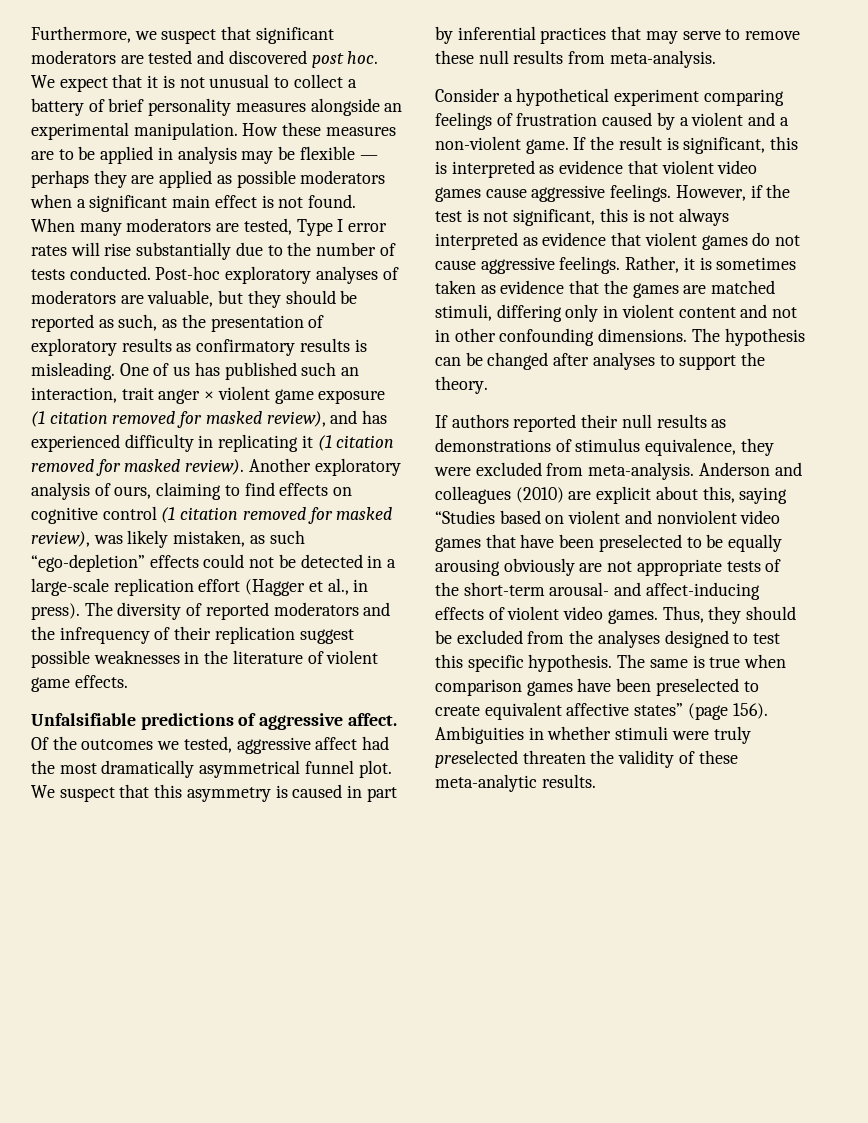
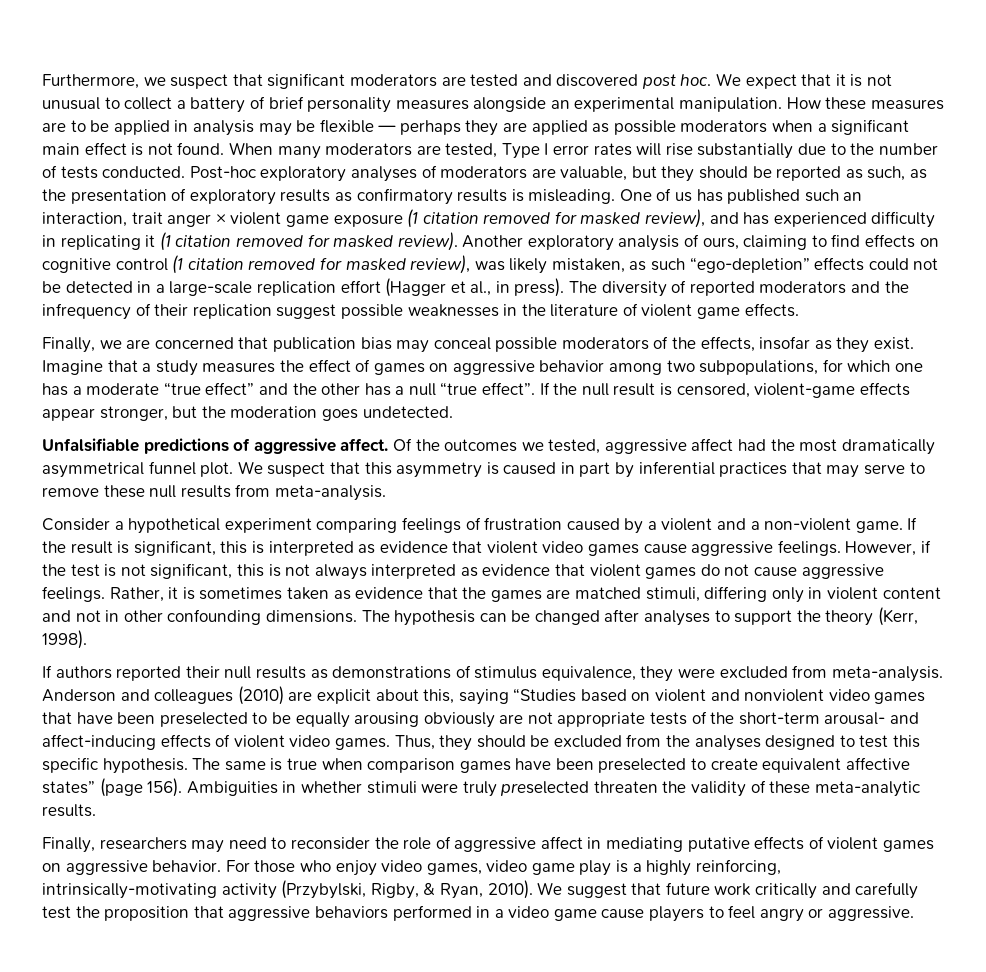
(128, 681) none -> [42,336,915,353] [42,359,924,376] [42,382,910,398] [42,406,453,421] // Finally, we are concerned that publication bias may conceal possible moderators of the effects, insofar as they exist. Imagine that a study measures the effect of games on aggressive behavior among two subpopulations, for which one has a moderate “true effect” and the other has a null “true effect”. If the null result is censored, violent-game effects appear stronger, but the moderation goes undetected.
[435,376,488,394] theory. -> [825,607,919,626] [42,630,87,649] theory (Kerr, 1998).
(596, 781) none -> [42,836,935,853] [42,859,781,876] [42,880,919,899] [42,905,915,922] // Finally, researchers may need to reconsider the role of aggressive affect in mediating putative effects of violent games on aggressive behavior. For those who enjoy video games, video game play is a highly reinforcing, intrinsically-motivating activity (Przybylski, Rigby, & Ryan, 2010). We suggest that future work critically and carefully test the proposition that aggressive behaviors performed in a video game cause players to feel angry or aggressive.

